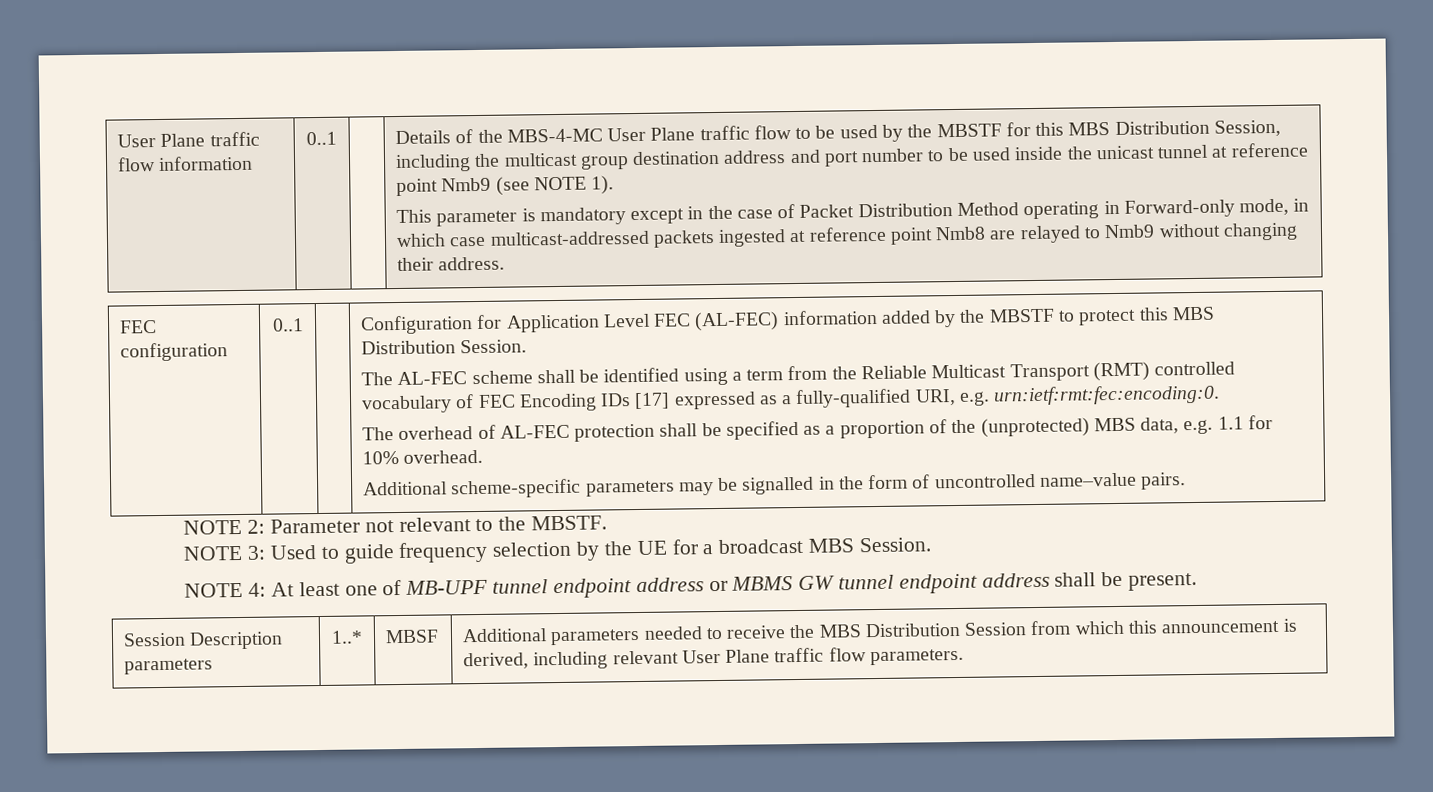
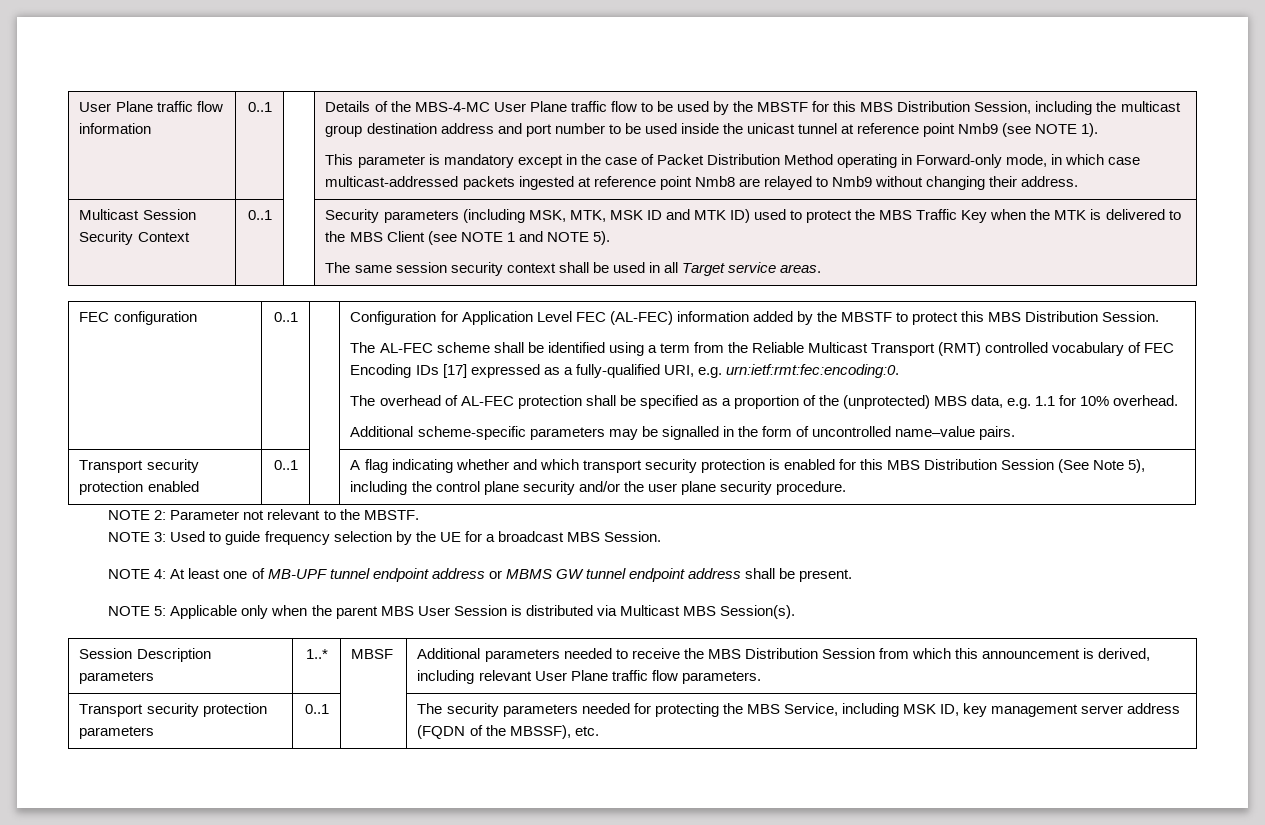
(506, 263) none -> [79,209,196,220] [79,231,190,245] [247,210,272,220] [325,209,1181,223] [325,231,610,245] [325,262,822,276] // Multicast Session Security Context | 0..1 | | Security parameters (including MSK, MTK, MSK ID and MTK ID) used to protect the MBS Traffic Key when the MTK is delivered to the MBS Client (see NOTE 1 and NOTE 5). // The same session security context shall be used in all Target service areas.
(1187, 481) none -> [79,459,199,473] [79,481,199,495] [273,460,298,470] [350,459,1146,473] [350,481,846,495] // Transport security protection enabled | 0..1 | | A flag indicating whether and which transport security protection is enabled for this MBS Distribution Session (See Note 5), including the control plane security and/or the user plane security procedure.
(1197, 581) none -> [108,605,796,619] // NOTE 5: Applicable only when the parent MBS User Session is distributed via Multicast MBS Session(s).
(964, 657) none -> [79,703,267,717] [79,726,155,739] [304,704,329,714] [417,703,1181,717] [417,725,599,739] // Transport security protection parameters | 0..1 | | The security parameters needed for protecting the MBS Service, including MSK ID, key management server address (FQDN of the MBSSF), etc.

